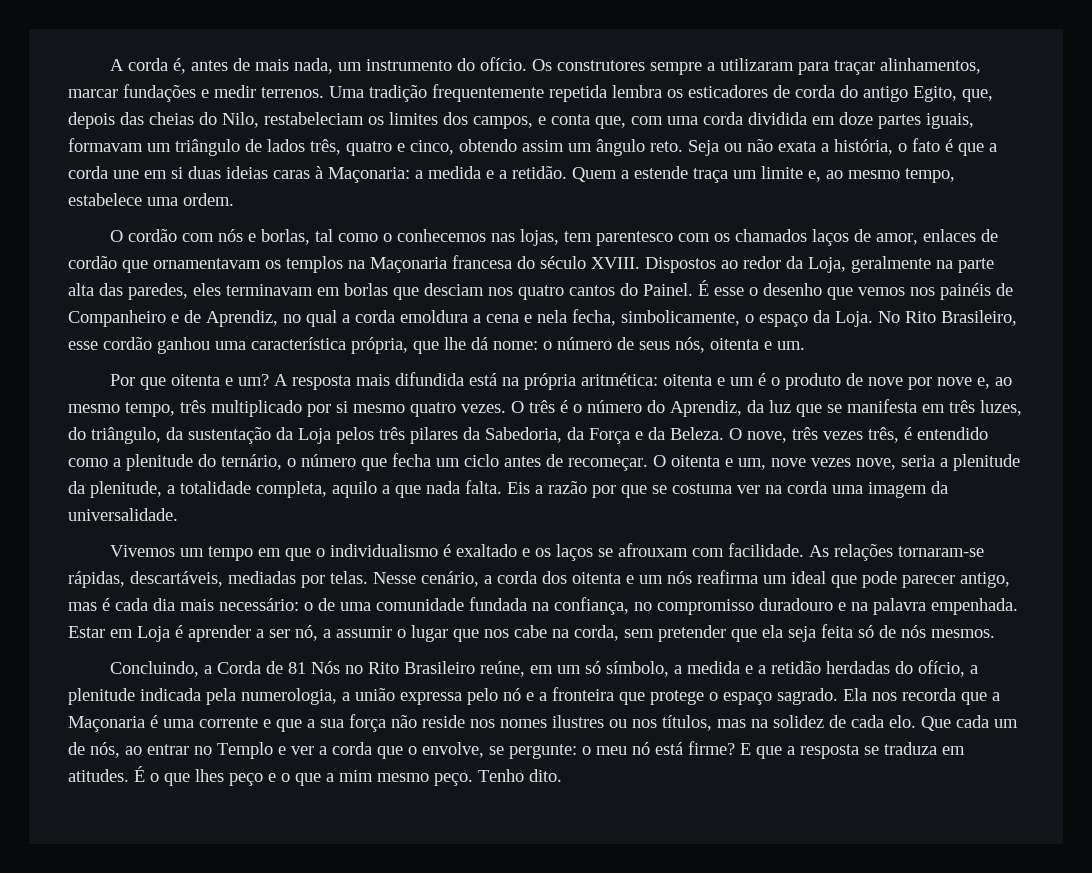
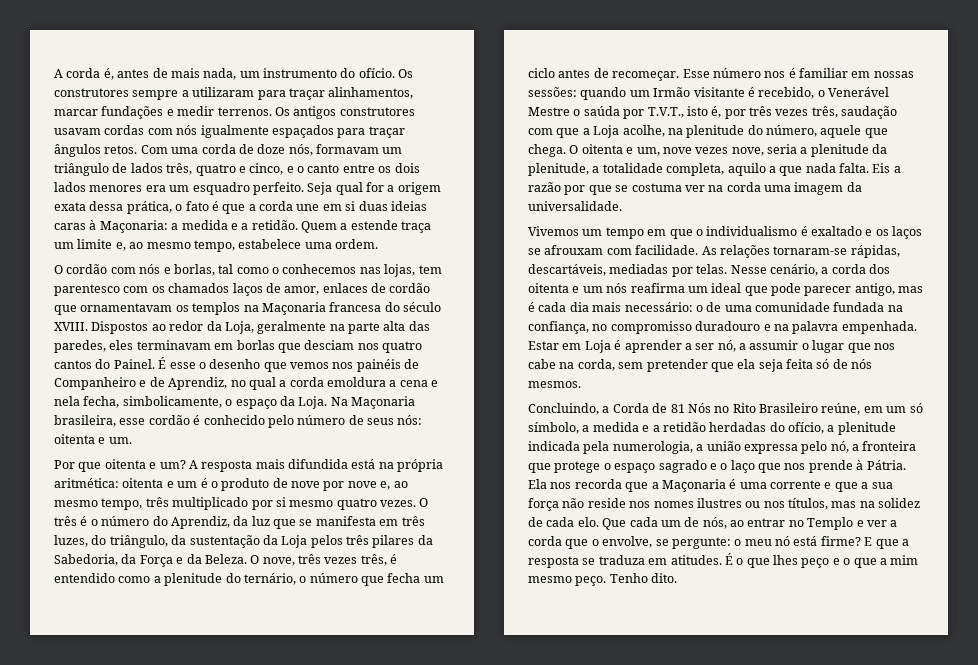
[329,84,993,102] [68,112,974,129] Uma tradição frequentemente repetida lembra os esticadores de corda do antigo Egito, que, depois das cheias do Nilo, restabeleciam os limites dos campos, e conta que, com uma corda dividida em doze partes iguais, -> [274,106,415,119] [54,125,405,138] [54,144,313,157] Os antigos construtores usavam cordas com nós igualmente espaçados para traçar ângulos retos. Com uma corda de doze nós,
[459,139,893,156] obtendo assim um ângulo reto. Seja ou não exata a história, -> [286,163,420,173] [54,182,441,195] [54,201,172,214] e o canto entre os dois lados menores era um esquadro perfeito. Seja qual for a origem exata dessa prática,
[878,310,1017,326] [68,337,552,354] No Rito Brasileiro, esse cordão ganhou uma característica própria, que lhe dá nome: o -> [330,396,415,409] [54,415,294,428] Na Maçonaria brasileira, esse cordão é conhecido pelo
[675,337,705,353] nós, -> [397,415,423,425] nós:
(648, 464) none -> [682,68,914,78] [528,87,889,100] [528,106,898,119] [528,125,888,138] [528,144,566,157] Esse número nos é familiar em nossas sessões: quando um Irmão visitante é recebido, o Venerável Mestre o saúda por T.V.T., isto é, por três vezes três, saudação com que a Loja acolhe, na plenitude do número, aquele que chega.
[503,688,534,701] nó e -> [830,441,849,453] nó,
[777,688,838,705] sagrado. -> [658,460,906,473] sagrado e o laço que nos prende à Pátria.

